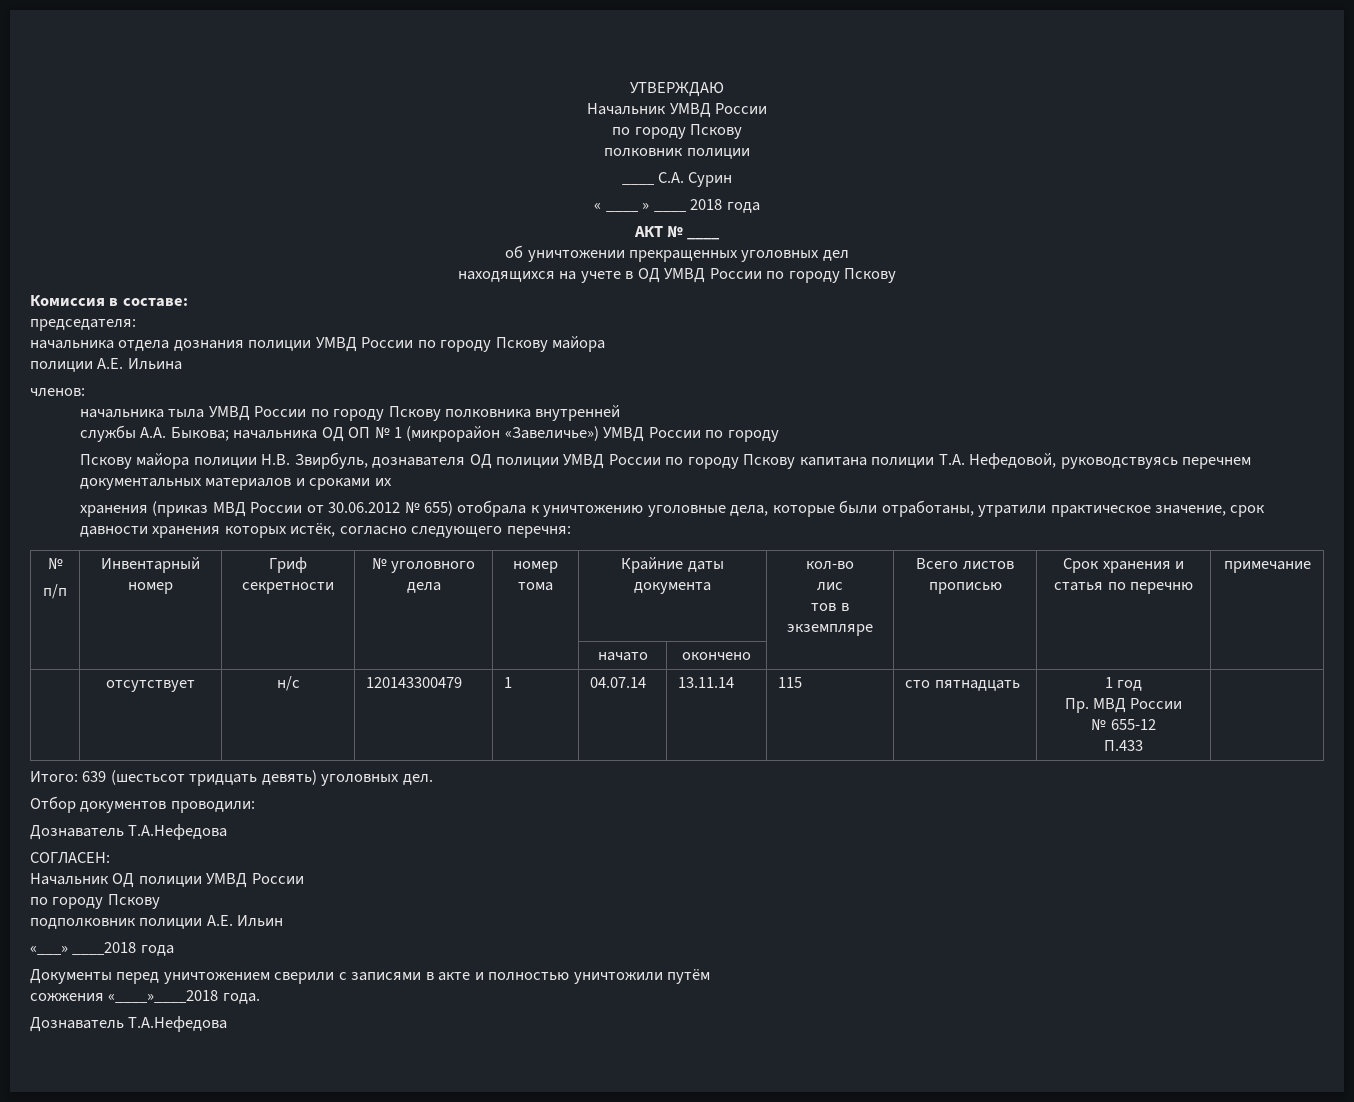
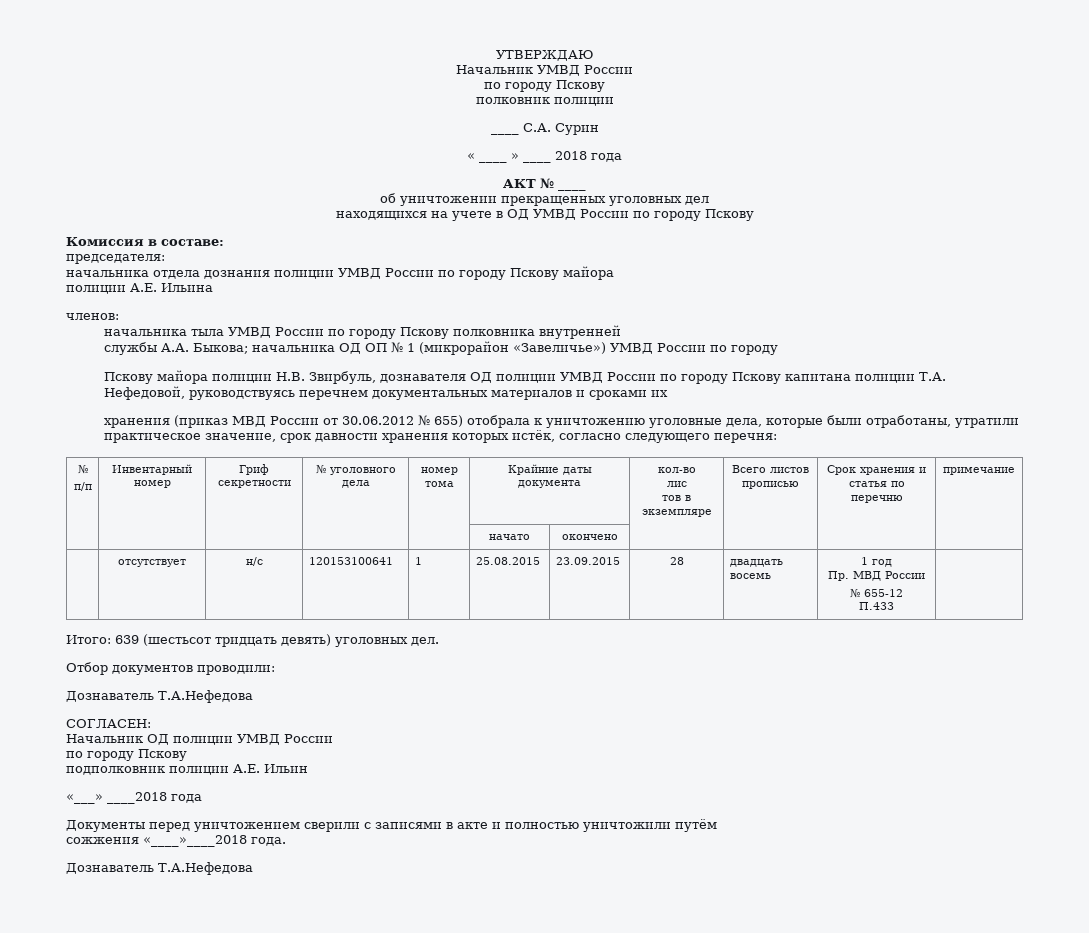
[366,677,463,688] [504,677,513,688] [590,677,647,688] [678,677,735,688] [778,677,803,688] [905,680,1020,691] 120143300479 | 1 | 04.07.14 | 13.11.14 | 115 | сто пятнадцать -> [308,557,393,565] [414,557,422,565] [475,557,540,565] [555,557,620,565] [669,557,684,565] [729,559,783,567] [729,573,771,579] 120153100641 | 1 | 25.08.2015 | 23.09.2015 | 28 | двадцать восемь

